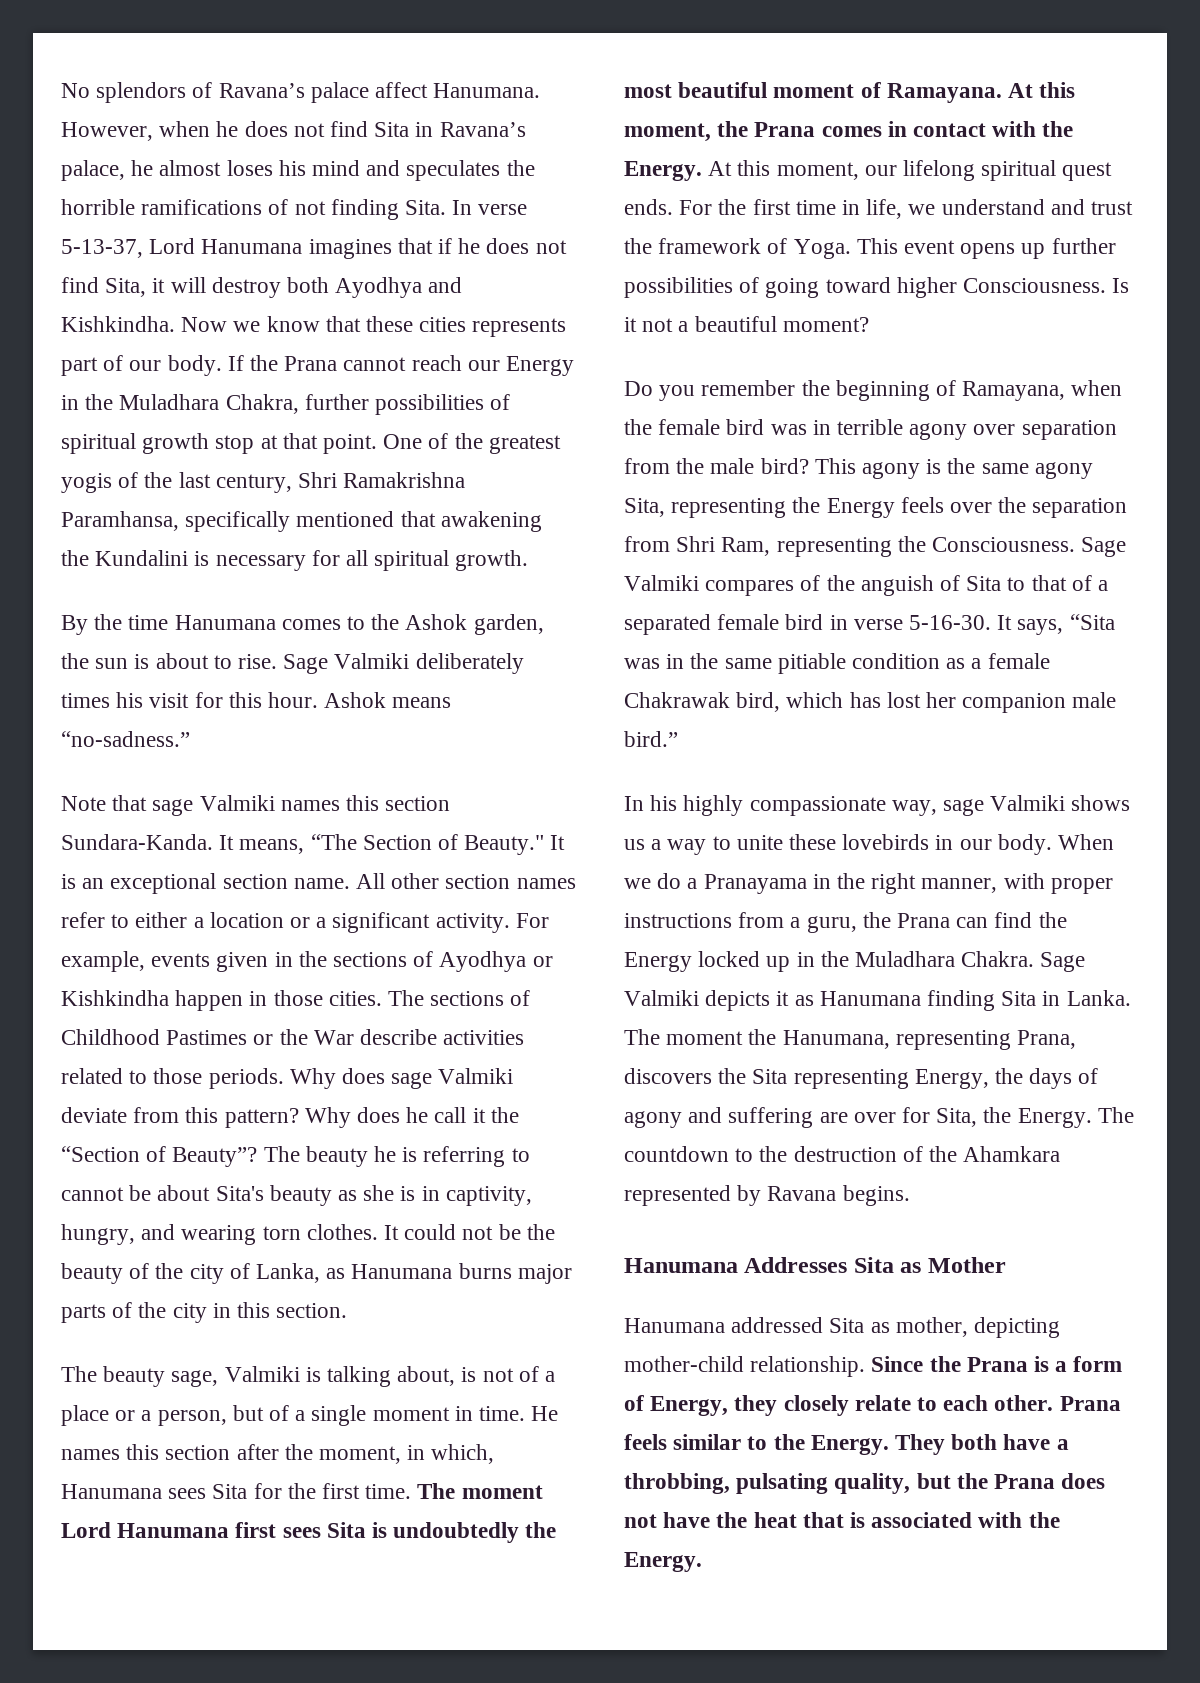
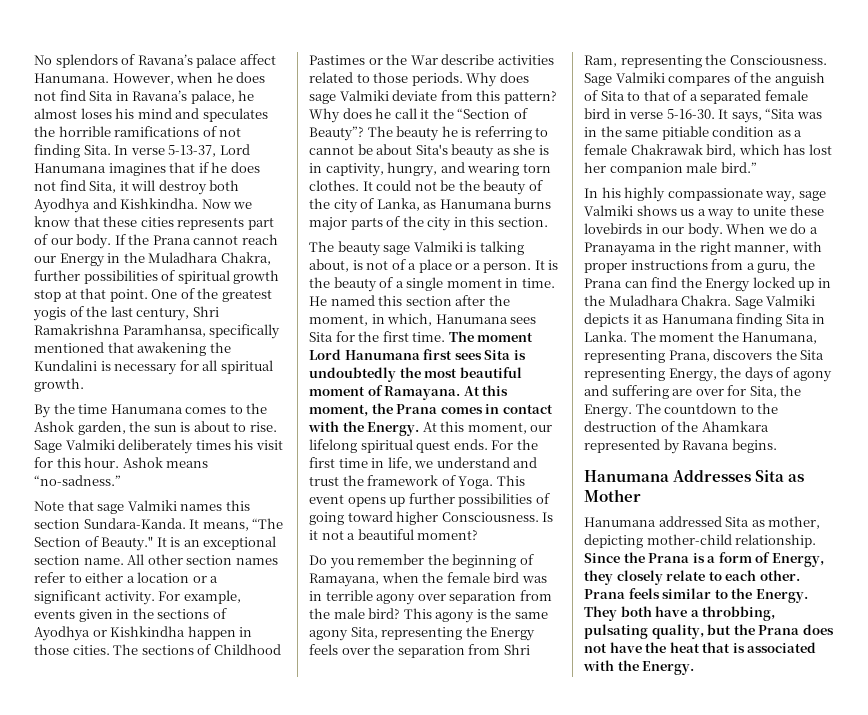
[171,1370,219,1387] sage, -> [383,245,411,255] sage
[157,1405,264,1426] person, but -> [483,260,559,273] [309,277,377,292] person. It is the beauty
[61,1449,120,1460] names -> [330,295,375,306] named

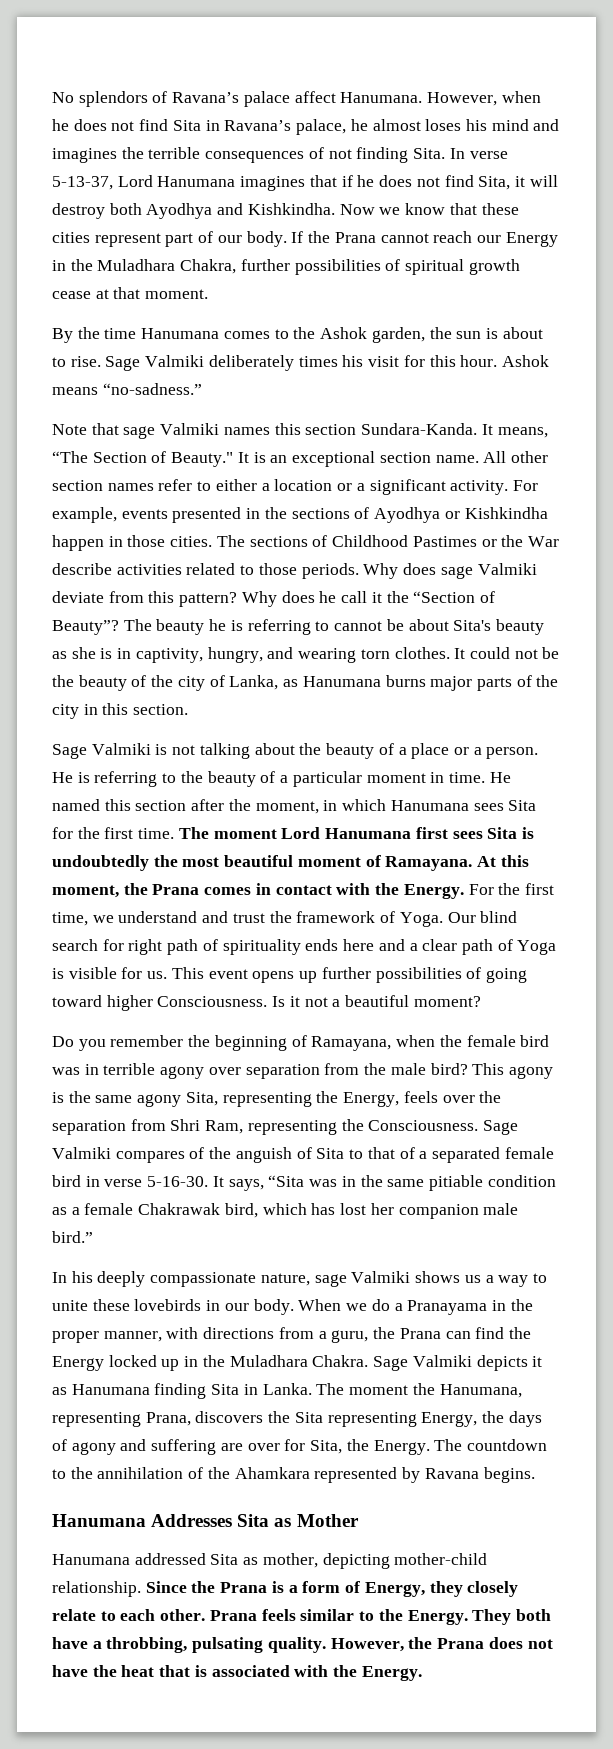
[202,108,268,122] [34,126,200,137] speculates the horrible ramifications -> [52,147,305,163] imagines the terrible consequences
[177,217,245,230] represents -> [94,233,161,247] represent
[34,289,61,302] stop -> [52,291,91,299] cease
[109,288,272,302] [33,306,219,321] [34,324,281,339] [34,342,231,356] [34,360,273,375] [34,378,84,392] point. One of the greatest yogis of the last century, Shri Ramakrishna Paramhansa, specifically mentioned that awakening the Kundalini is necessary for all spiritual growth. -> [145,289,209,299] moment.
[78,609,113,622] given -> [172,507,242,523] presented
[309,241,524,256] [309,259,389,272] The beauty sage Valmiki is talking about, is not -> [52,743,375,759] Sage Valmiki is not talking about the beauty
[534,260,559,270] [309,277,444,292] It is the beauty of a single -> [52,771,362,787] He is referring to the beauty of a particular
[387,313,433,326] which, -> [342,799,387,811] which
[422,421,553,434] [309,439,538,453] [309,457,412,470] At this moment, our lifelong spiritual quest ends. For the first time in life, -> [468,883,554,895] [52,912,88,926] For the first time,
(494, 482) none -> [447,911,518,923] [52,939,557,955] [52,967,168,979] Our blind search for right path of spirituality ends here and a clear path of Yoga is visible for us.
[490,627,536,641] Energy -> [343,1092,400,1107] Energy,
[624,187,796,202] highly compassionate way, -> [97,1271,310,1287] deeply compassionate nature,
[699,241,731,255] right -> [52,1331,99,1343] proper
[584,260,708,273] proper instructions -> [203,1327,275,1339] directions
[584,421,657,432] destruction -> [97,1467,184,1479] annihilation
[651,624,732,639] quality, but -> [267,1637,404,1653] quality. However,

